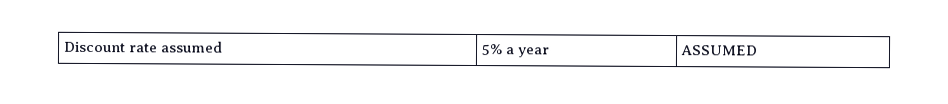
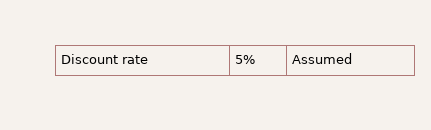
[160,41,224,53] assumed -> (148, 59) none
[505,47,551,58] [680,45,759,56] a year | ASSUMED -> [291,53,352,64] | Assumed

